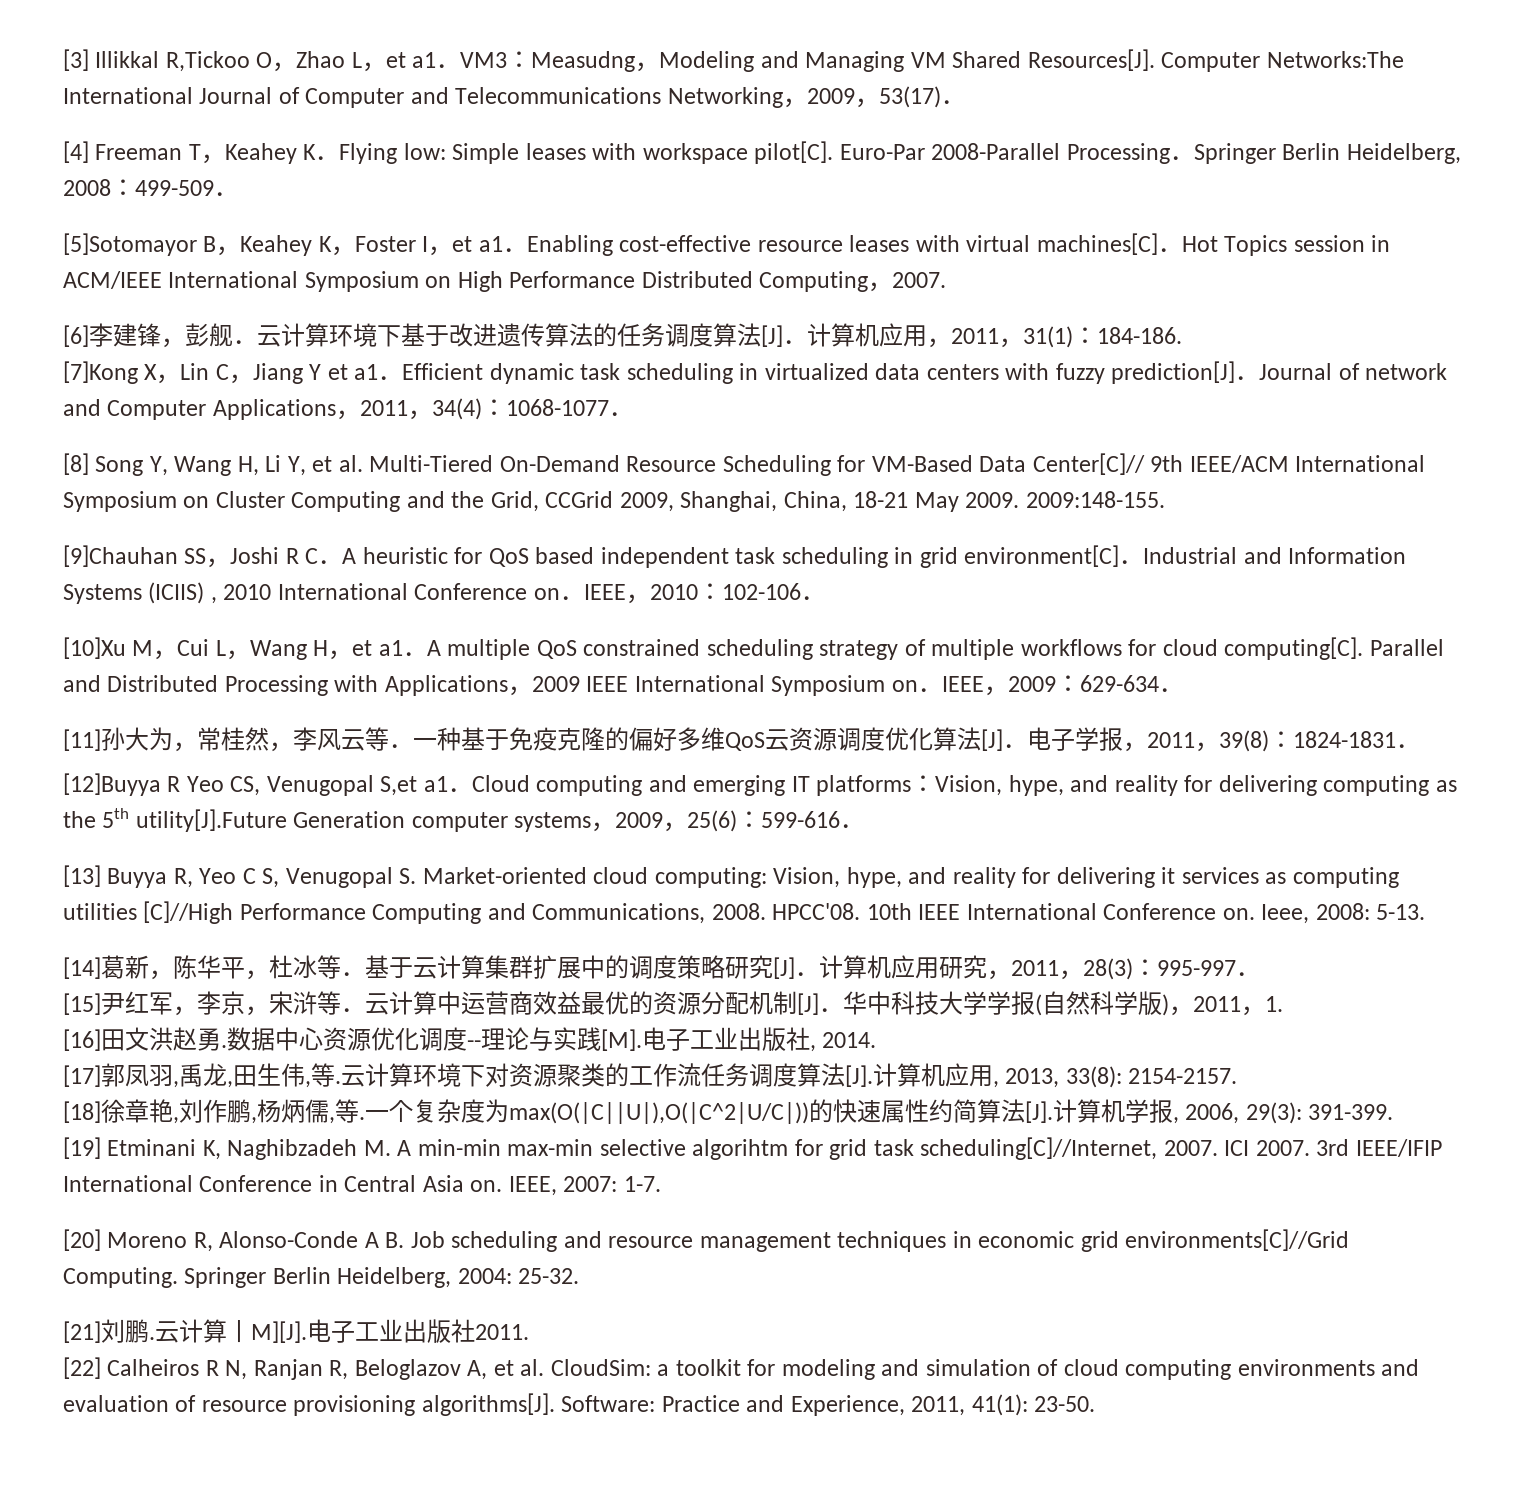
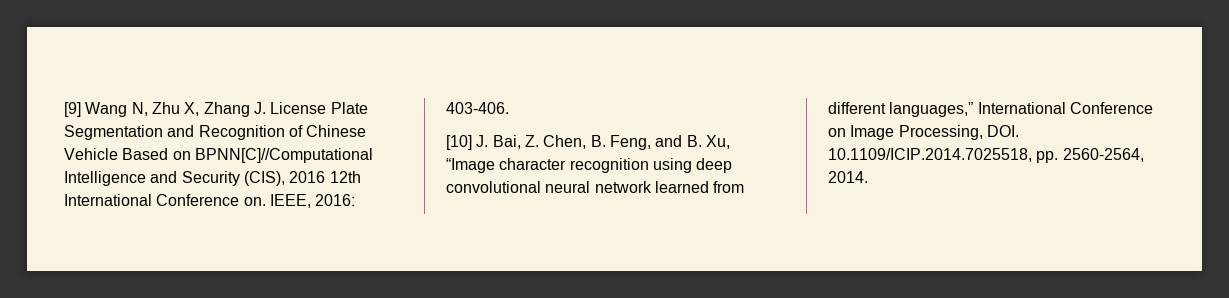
[63,49,1404,72] [63,86,965,108] [63,141,1461,164] [63,179,238,196] [63,233,1391,256] [63,271,947,292] [63,323,1182,348] [63,361,1448,384] [63,398,633,420] [63,453,1426,476] [63,491,1165,512] [63,545,1407,568] [63,582,825,604] [63,637,1444,660] [63,675,1183,696] [63,727,1420,752] [63,773,1457,796] [63,808,865,832] [63,865,1399,888] [63,901,1426,924] [63,955,1260,980] [63,991,1283,1016] [63,1027,877,1052] [63,1063,1238,1088] [63,1099,1394,1124] [63,1137,1442,1160] [63,1175,661,1196] [63,1229,1350,1252] [63,1267,580,1288] [63,1319,529,1343] [63,1357,1420,1380] [63,1393,1096,1416] [3] Illikkal R,Tickoo O，Zhao L，et a1．VM3：Measudng，Modeling and Managing VM Shared Resources[J]. Computer Networks:The International Journal of Computer and Telecommunications Networking，2009，53(17)． // [4] Freeman T，Keahey K．Flying low: Simple leases with workspace pilot[C]. Euro-Par 2008-Parallel Processing．Springer Berlin Heidelberg, 2008：499-509． // [5]Sotomayor B，Keahey K，Foster I，et a1．Enabling cost-effective resource leases with virtual machines[C]．Hot Topics session in ACM/IEEE International Symposium on High Performance Distributed Computing，2007. // [6]李建锋，彭舰．云计算环境下基于改进遗传算法的任务调度算法[J]．计算机应用，2011，31(1)：184-186. // [7]Kong X，Lin C，Jiang Y et a1．Efficient dynamic task scheduling in virtualized data centers with fuzzy prediction[J]．Journal of network and Computer Applications，2011，34(4)：1068-1077． // [8] Song Y, Wang H, Li Y, et al. Multi-Tiered On-Demand Resource Scheduling for VM-Based Data Center[C]// 9th IEEE/ACM International Symposium on Cluster Computing and the Grid, CCGrid 2009, Shanghai, China, 18-21 May 2009. 2009:148-155. // [9]Chauhan SS，Joshi R C．A heuristic for QoS based independent task scheduling in grid environment[C]．Industrial and Information Systems (ICIIS) , 2010 International Conference on．IEEE，2010：102-106． // [10]Xu M，Cui L，Wang H，et a1．A multiple QoS constrained scheduling strategy of multiple workflows for cloud computing[C]. Parallel and Distributed Processing with Applications，2009 IEEE International Symposium on．IEEE，2009：629-634． // [11]孙大为，常桂然，李风云等．一种基于免疫克隆的偏好多维QoS云资源调度优化算法[J]．电子学报，2011，39(8)：1824-1831． // [12]Buyya R Yeo CS, Venugopal S,et a1．Cloud computing and emerging IT platforms：Vision, hype, and reality for delivering computing as the 5th utility[J].Future Generation computer systems，2009，25(6)：599-616． // [13] Buyya R, Yeo C S, Venugopal S. Market-oriented cloud computing: Vision, hype, and reality for delivering it services as computing utilities [C]//High Performance Computing and Communications, 2008. HPCC'08. 10th IEEE International Conference on. Ieee, 2008: 5-13. // [14]葛新，陈华平，杜冰等．基于云计算集群扩展中的调度策略研究[J]．计算机应用研究，2011，28(3)：995-997． // [15]尹红军，李京，宋浒等．云计算中运营商效益最优的资源分配机制[J]．华中科技大学学报(自然科学版)，2011，1. // [16]田文洪赵勇.数据中心资源优化调度--理论与实践[M].电子工业出版社, 2014. // [17]郭凤羽,禹龙,田生伟,等.云计算环境下对资源聚类的工作流任务调度算法[J].计算机应用, 2013, 33(8): 2154-2157. // [18]徐章艳,刘作鹏,杨炳儒,等.一个复杂度为max(O(|C||U|),O(|C^2|U/C|))的快速属性约简算法[J].计算机学报, 2006, 29(3): 391-399. // [19] Etminani K, Naghibzadeh M. A min-min max-min selective algorihtm for grid task scheduling[C]//Internet, 2007. ICI 2007. 3rd IEEE/IFIP International Conference in Central Asia on. IEEE, 2007: 1-7. // [20] Moreno R, Alonso-Conde A B. Job scheduling and resource management techniques in economic grid environments[C]//Grid Computing. Springer Berlin Heidelberg, 2004: 25-32. // [21]刘鹏.云计算丨M][J].电子工业出版社2011. // [22] Calheiros R N, Ranjan R, Beloglazov A, et al. CloudSim: a toolkit for modeling and simulation of cloud computing environments and evaluation of resource provisioning algorithms[J]. Software: Practice and Experience, 2011, 41(1): 23-50. -> [64,102,368,117] [64,125,367,140] [64,148,373,163] [64,171,361,186] [64,194,356,208] [446,102,509,114] [446,135,730,150] [446,158,733,173] [446,181,745,193] [828,102,1153,117] [828,125,1019,140] [828,148,1144,163] [828,171,868,183] [9] Wang N, Zhu X, Zhang J. License Plate Segmentation and Recognition of Chinese Vehicle Based on BPNN[C]//Computational Intelligence and Security (CIS), 2016 12th International Conference on. IEEE, 2016: 403-406. // [10] J. Bai, Z. Chen, B. Feng, and B. Xu, “Image character recognition using deep convolutional neural network learned from different languages,” International Conference on Image Processing, DOI. 10.1109/ICIP.2014.7025518, pp. 2560-2564, 2014.

